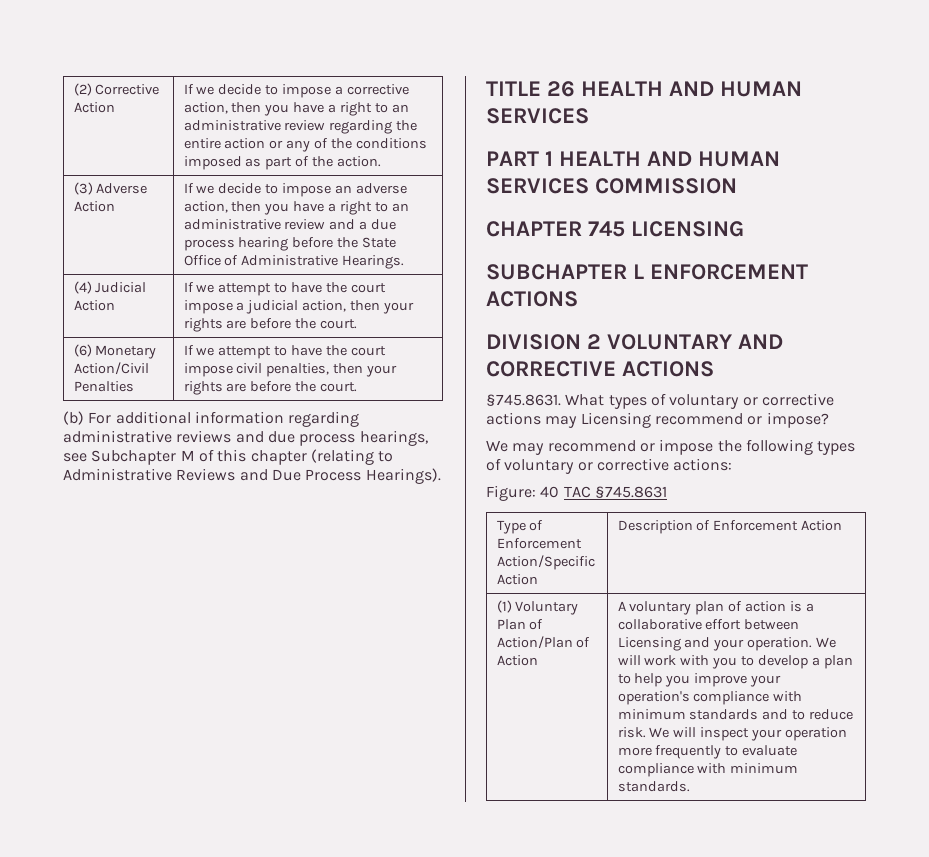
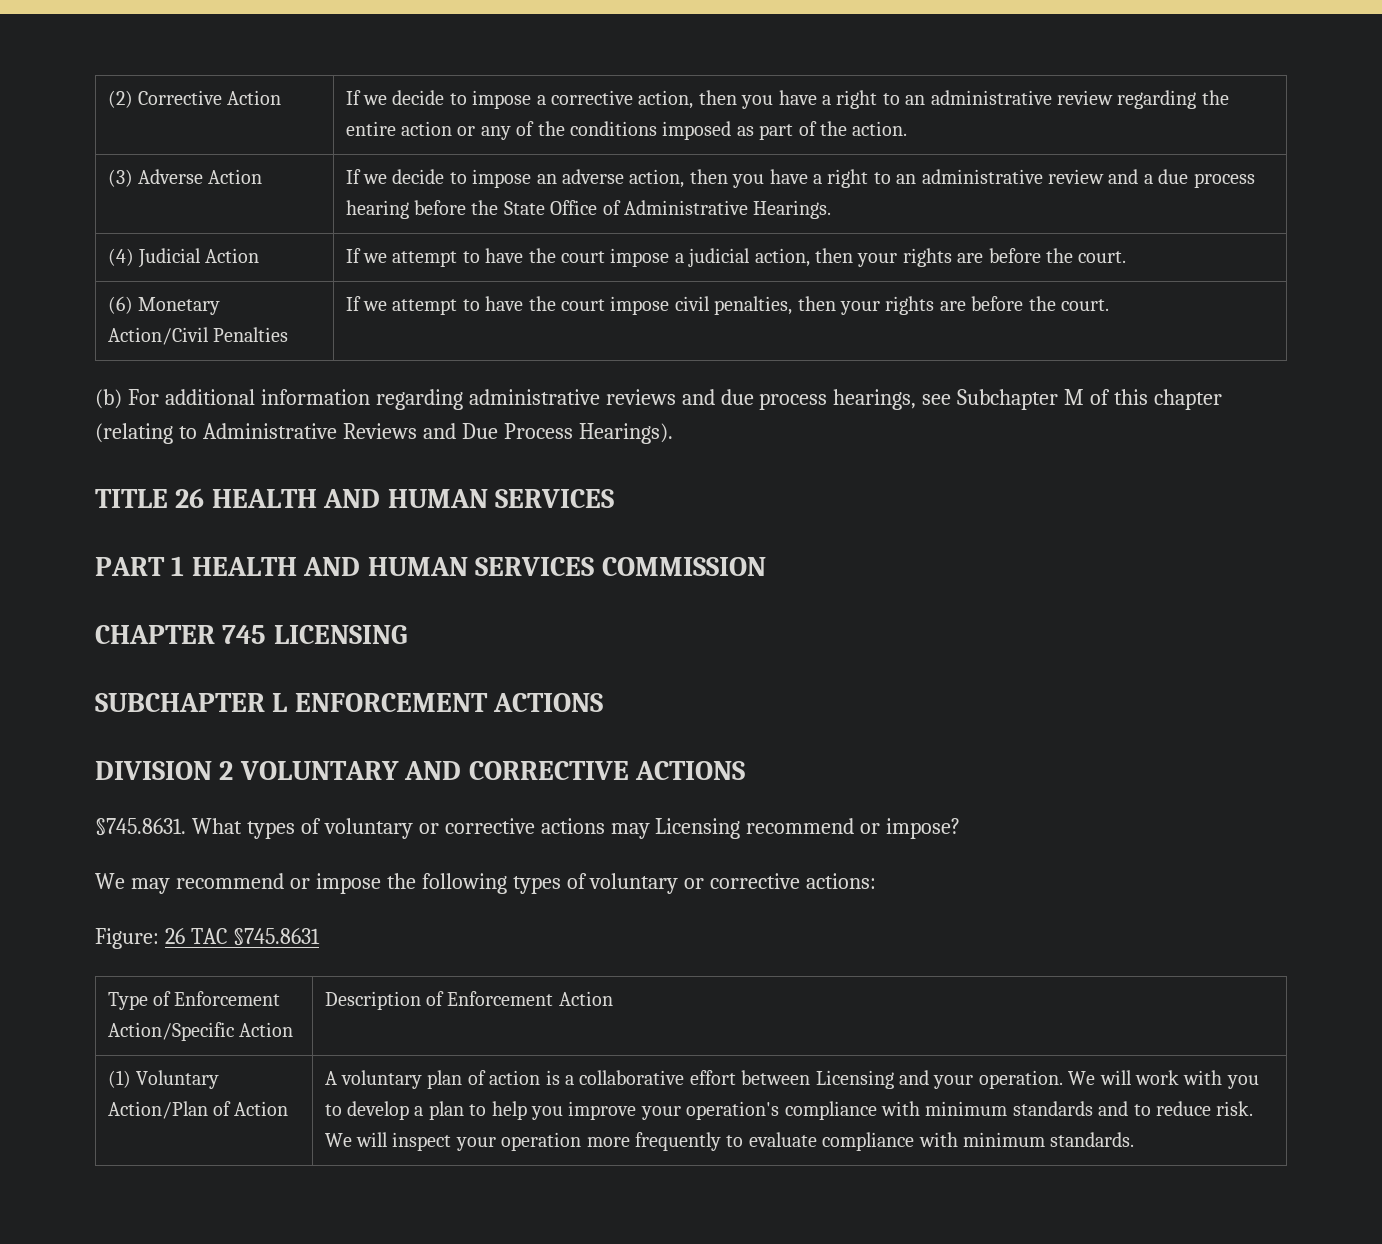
[540,486,560,498] 40 -> [164,928,185,944] 26
[496,619,544,630] Plan of -> (219, 1079) none

